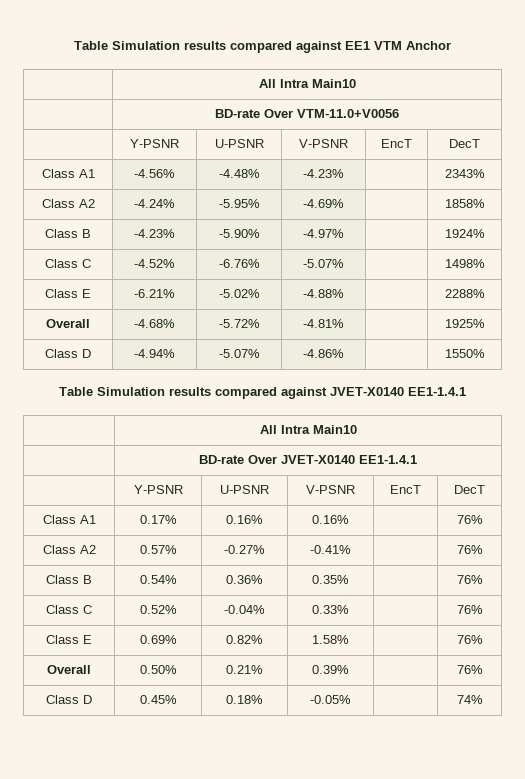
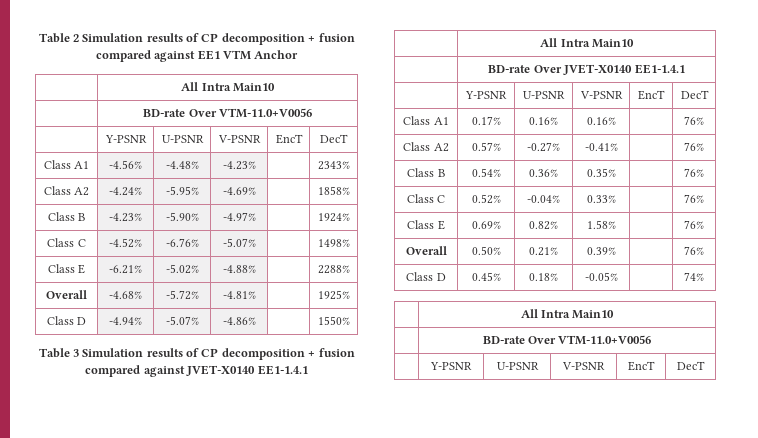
[74,41,226,50] Table Simulation results -> [38,33,355,45] Table 2 Simulation results of CP decomposition + fusion
[97,387,211,396] Simulation results -> [72,348,355,360] 3 Simulation results of CP decomposition + fusion
(483, 699) none -> [520,309,615,319] [482,335,652,345] [430,362,472,370] [496,362,539,370] [562,362,605,370] [628,361,655,371] [677,361,705,370] // | All Intra Main10 // | BD-rate Over VTM-11.0+V0056 // | Y-PSNR | U-PSNR | V-PSNR | EncT | DecT

